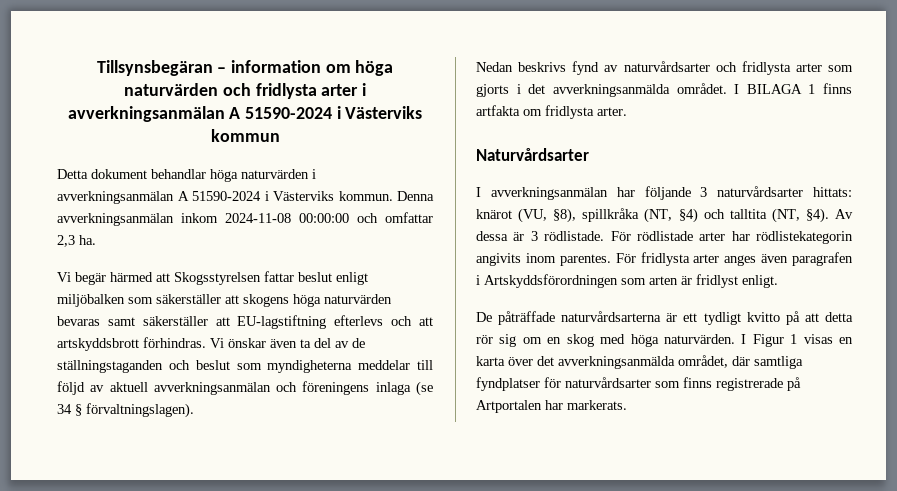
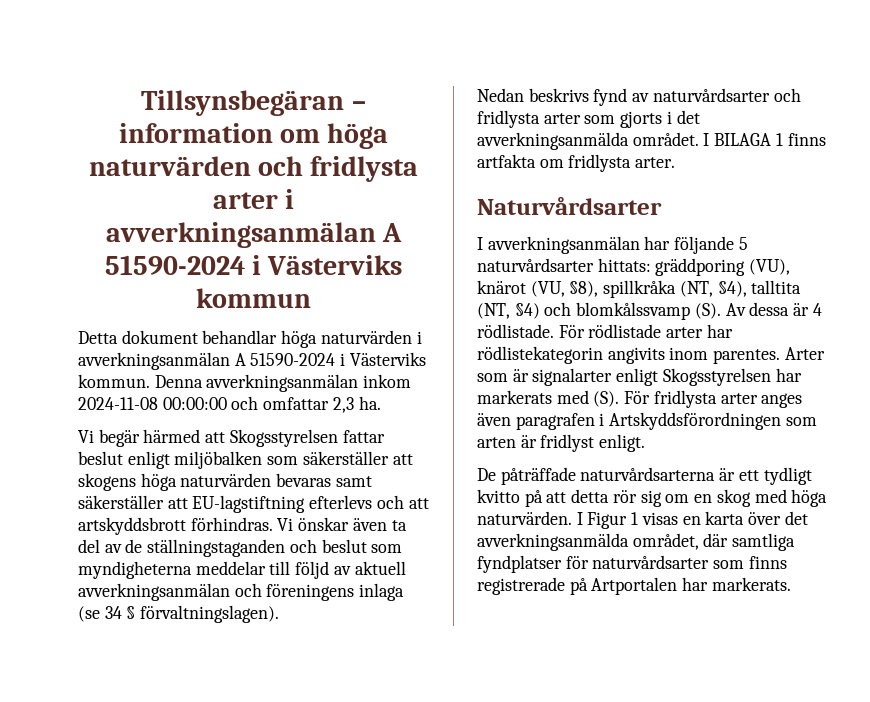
[700,187,708,197] 3 -> [738,237,748,250] 5
(852, 192) none -> [655,258,791,276] gräddporing (VU),
[678,208,829,223] §4) och talltita (NT, §4). -> [717,280,802,297] [477,302,721,320] §4), talltita (NT, §4) och blomkålssvamp (S).
[530,231,538,241] 3 -> [812,303,822,316] 4
(611, 260) none -> [784,347,825,360] [477,368,802,386] [477,390,620,407] Arter som är signalarter enligt Skogsstyrelsen har markerats med (S).

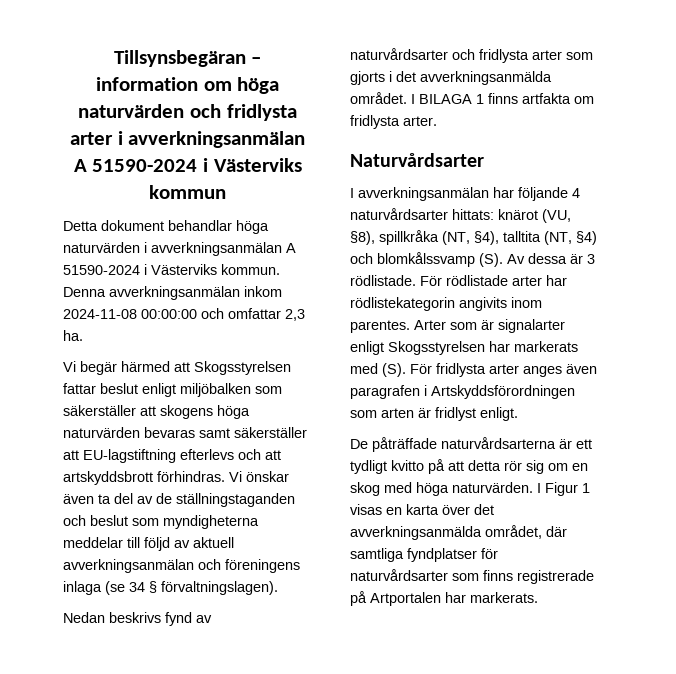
[738,237,748,250] 5 -> [572,188,580,198] 4
[655,258,791,276] gräddporing (VU), -> (494, 214) none
[812,303,822,316] 4 -> [587,254,595,264] 3

